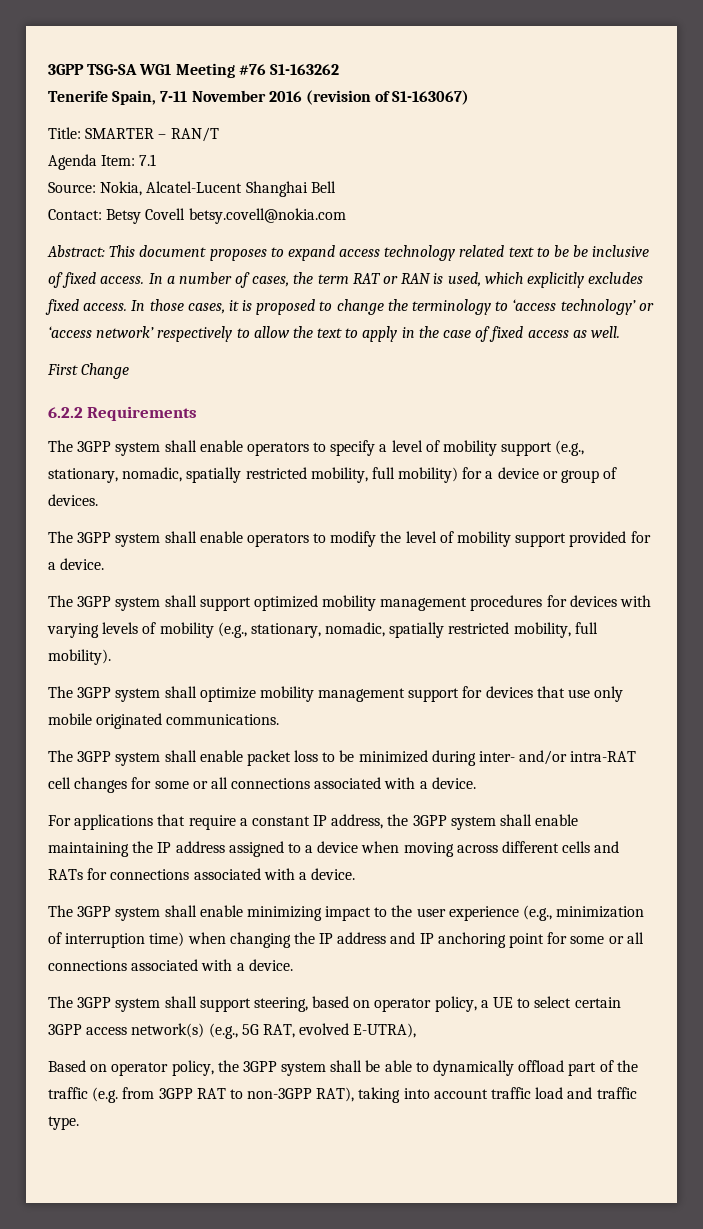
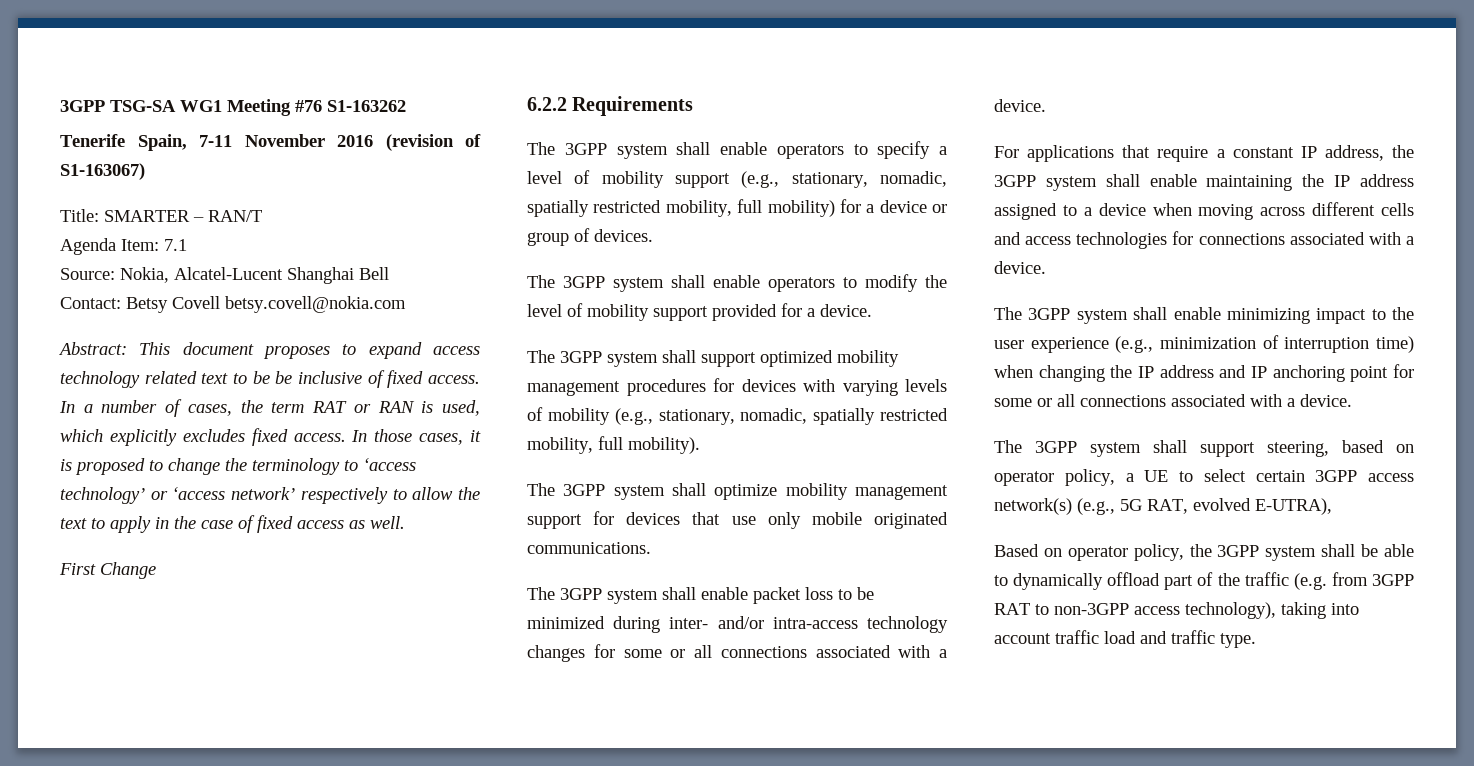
[570,751,637,762] [48,777,71,789] intra-RAT cell -> [772,616,948,633] intra-access technology
[48,869,83,880] RATs -> [1025,232,1168,249] access technologies
[316,1087,355,1102] RAT), -> [1134,602,1276,619] access technology),

